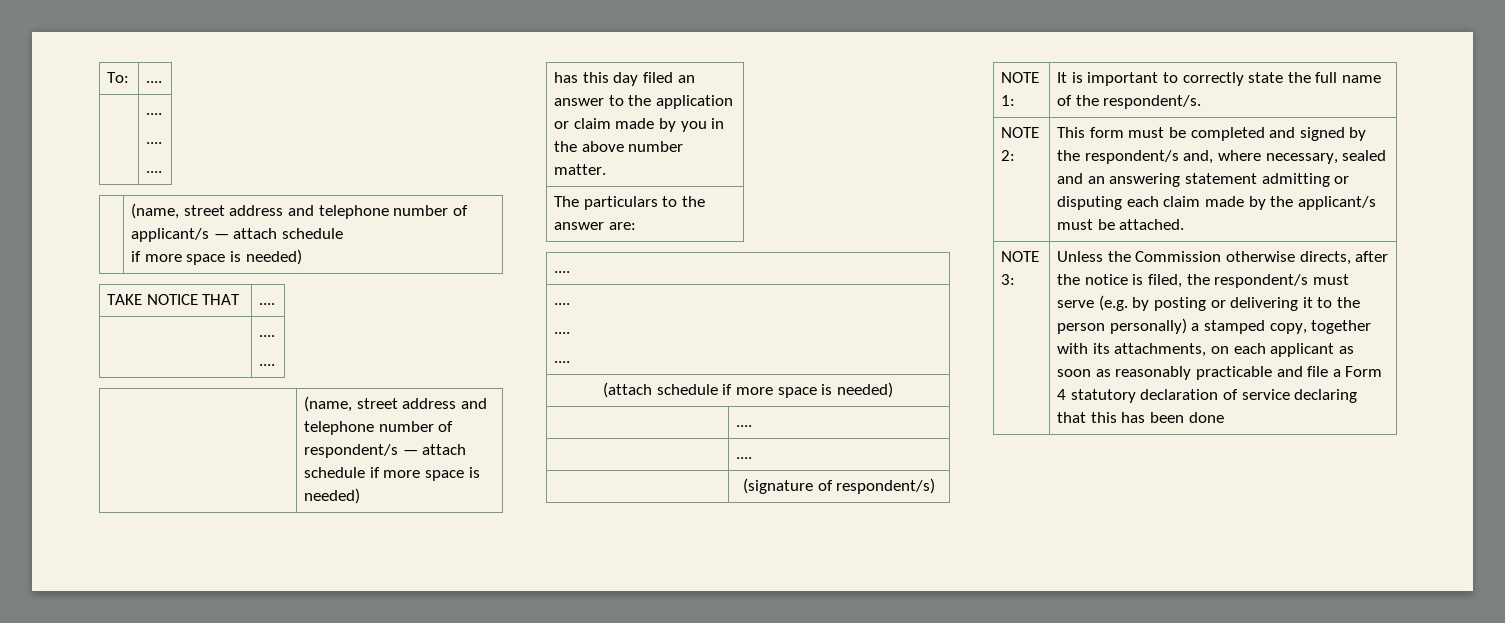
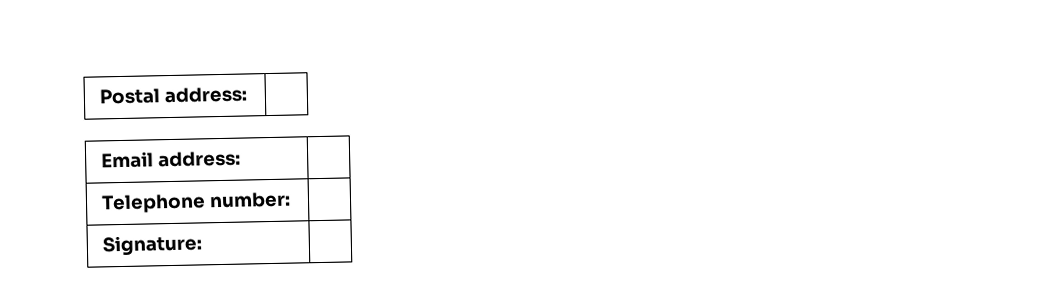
[107,72,130,83] [146,81,163,83] [146,113,163,115] [146,142,163,144] [146,171,163,173] [131,203,468,219] [131,228,343,242] [131,249,302,265] [107,294,241,305] [259,303,276,305] [259,335,276,337] [259,364,276,366] [304,396,487,412] [304,421,454,435] [304,444,467,458] [304,467,480,481] [304,488,361,504] [554,72,695,86] [554,95,733,109] [554,118,725,132] [554,141,684,152] [554,164,607,175] [554,196,705,210] [554,222,636,230] [554,271,571,273] [554,303,571,305] [554,332,571,334] [554,361,571,363] [603,382,893,398] [736,425,753,427] [736,457,753,459] [742,478,936,494] [1001,72,1040,83] [1001,95,1016,106] [1057,72,1381,86] [1057,95,1202,109] [1001,127,1040,138] [1001,150,1016,161] [1057,127,1367,141] [1057,150,1387,164] [1057,173,1350,187] [1057,196,1376,210] [1057,219,1185,230] [1001,251,1040,262] [1001,274,1016,285] [1057,251,1389,265] [1057,274,1349,288] [1057,295,1360,311] [1057,318,1372,334] [1057,343,1354,357] [1057,366,1383,380] [1057,389,1358,403] [1057,412,1224,423] To: | .... // | .... // .... // .... // | (name, street address and telephone number of applicant/s — attach schedule // if more space is needed) // TAKE NOTICE THAT | .... // | .... // .... // | (name, street address and telephone number of respondent/s — attach schedule if more space is needed) // has this day filed an answer to the application or claim made by you in the above number matter. // The particulars to the answer are: // .... // .... // .... // .... // (attach schedule if more space is needed) // | .... // | .... // | (signature of respondent/s) // NOTE 1: | It is important to correctly state the full name of the respondent/s. // NOTE 2: | This form must be completed and signed by the respondent/s and, where necessary, sealed and an answering statement admitting or disputing each claim made by the applicant/s must be attached. // NOTE 3: | Unless the Commission otherwise directs, after the notice is filed, the respondent/s must serve (e.g. by posting or delivering it to the person personally) a stamped copy, together with its attachments, on each applicant as soon as reasonably practicable and file a Form 4 statutory declaration of service declaring that this has been done -> [98,86,248,105] [100,150,241,169] [100,191,291,214] [101,234,203,257] Postal address: | // Email address: | // Telephone number: | // Signature: |

